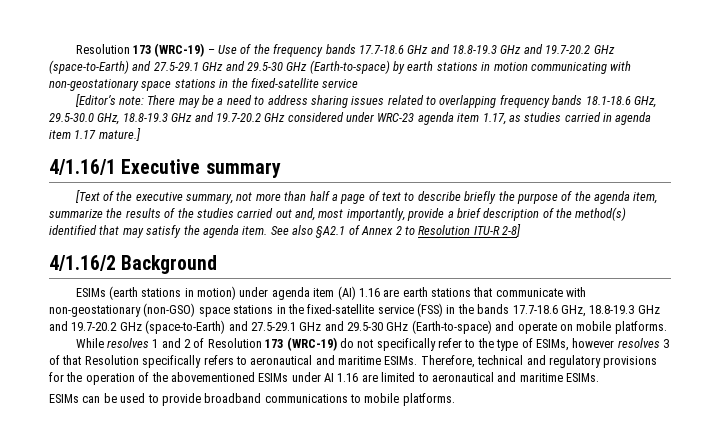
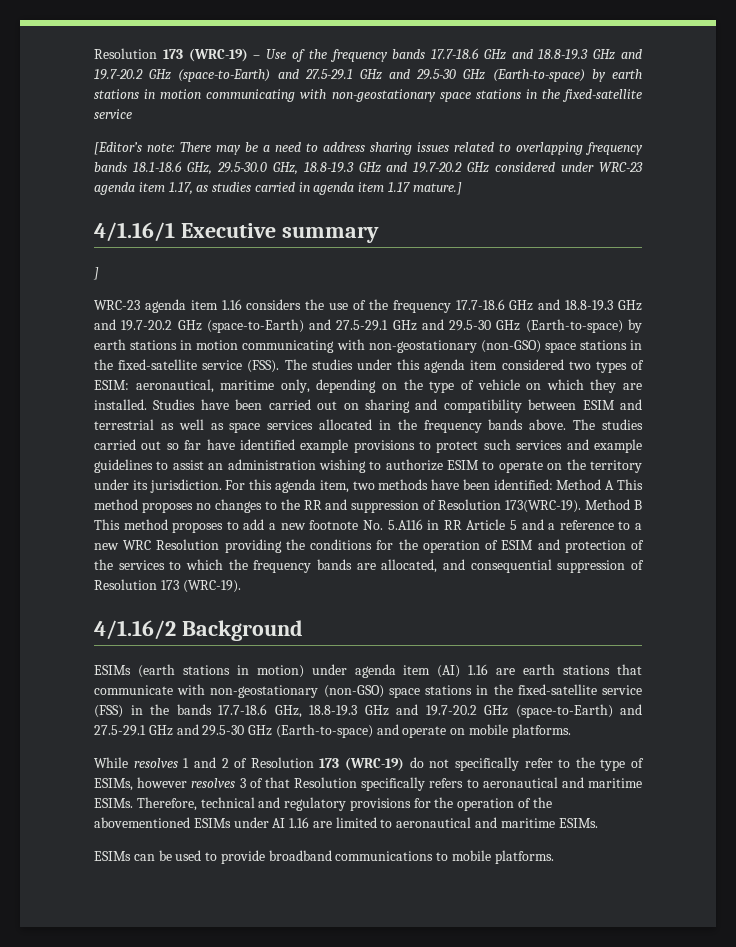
[74,190,658,204] [49,207,627,221] [49,224,521,238] [Text of the executive summary, not more than half a page of text to describe briefly the purpose of the agenda item, summarize the results of the studies carried out and, most importantly, provide a brief description of the method(s) identified that may satisfy the agenda item. See also §A2.1 of Annex 2 to Resolution ITU-R 2-8] -> [93,267,99,280] [94,299,642,313] [94,319,642,333] [94,339,643,353] [94,359,644,373] [94,379,643,393] [94,399,642,413] [94,419,644,433] [94,439,642,453] [94,459,642,473] [94,479,643,493] [94,499,642,513] [94,519,642,533] [94,539,644,553] [94,559,645,573] [94,579,241,593] ] // WRC-23 agenda item 1.16 considers the use of the frequency 17.7-18.6 GHz and 18.8-19.3 GHz and 19.7-20.2 GHz (space-to-Earth) and 27.5-29.1 GHz and 29.5-30 GHz (Earth-to-space) by earth stations in motion communicating with non-geostationary (non-GSO) space stations in the fixed-satellite service (FSS). The studies under this agenda item considered two types of ESIM: aeronautical, maritime only, depending on the type of vehicle on which they are installed. Studies have been carried out on sharing and compatibility between ESIM and terrestrial as well as space services allocated in the frequency bands above. The studies carried out so far have identified example provisions to protect such services and example guidelines to assist an administration wishing to authorize ESIM to operate on the territory under its jurisdiction. For this agenda item, two methods have been identified: Method A This method proposes no changes to the RR and suppression of Resolution 173(WRC-19). Method B This method proposes to add a new footnote No. 5.A116 in RR Article 5 and a reference to a new WRC Resolution providing the conditions for the operation of ESIM and protection of the services to which the frequency bands are allocated, and consequential suppression of Resolution 173 (WRC-19).

